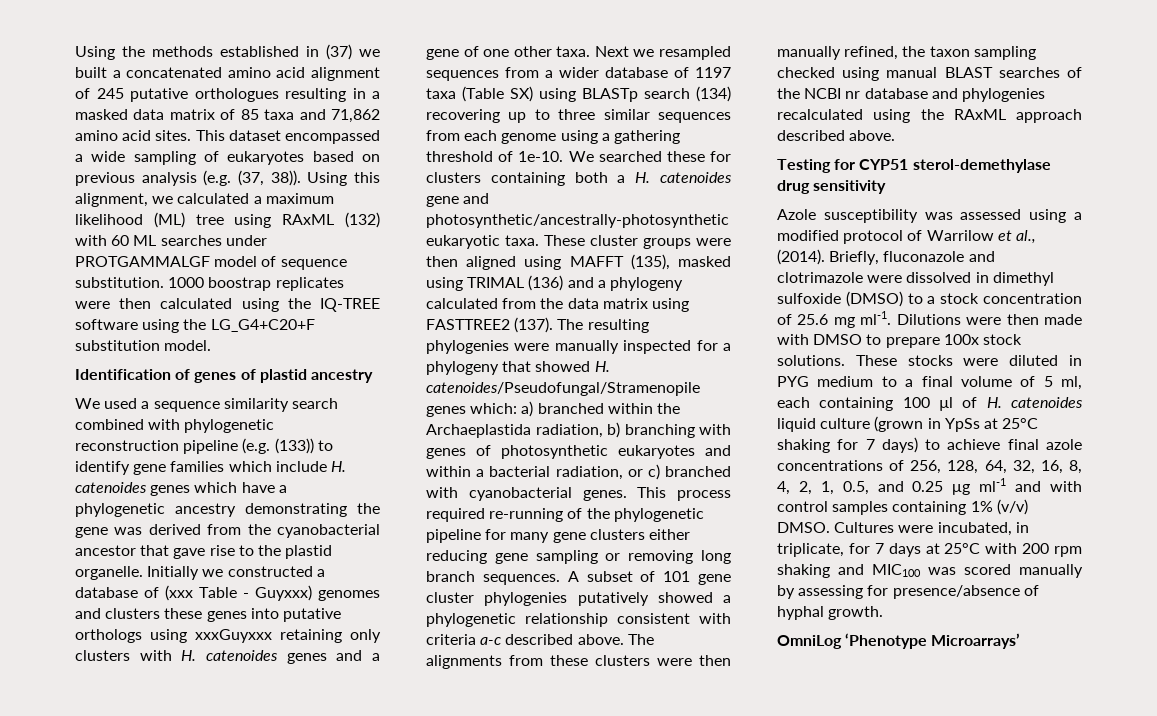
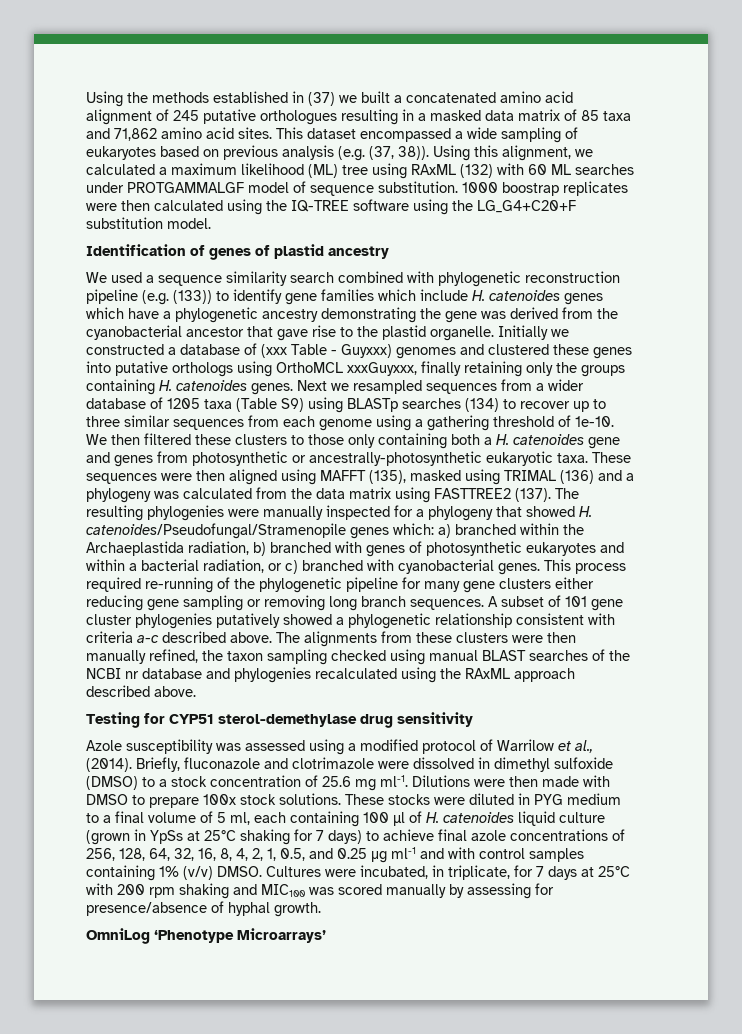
[105,608,161,619] clusters -> [488,344,549,355] clustered
[195,629,381,643] [75,650,380,664] [426,46,591,60] xxxGuyxxx retaining only clusters with H. catenoides genes and a gene of one other taxa. -> [276,361,625,377] [86,379,293,395] OrthoMCL xxxGuyxxx, finally retaining only the groups containing H. catenoides genes.
[695,67,731,78] 1197 -> [167,398,200,409] 1205
[510,86,533,102] SX) -> [281,398,304,412] S9)
[644,86,731,102] [426,109,500,123] search (134) recovering -> [402,398,570,412] searches (134) to recover
[598,151,731,162] [426,172,481,183] searched these for clusters -> [111,433,375,448] then filtered these clusters to those only
[426,214,729,228] photosynthetic/ancestrally-photosynthetic -> [114,451,482,467] genes from photosynthetic or ancestrally-photosynthetic
[590,235,691,249] cluster groups -> [86,473,157,484] sequences
(683, 284) none -> [154,491,179,499] was
[624,424,695,438] branching -> [270,542,331,553] branched

